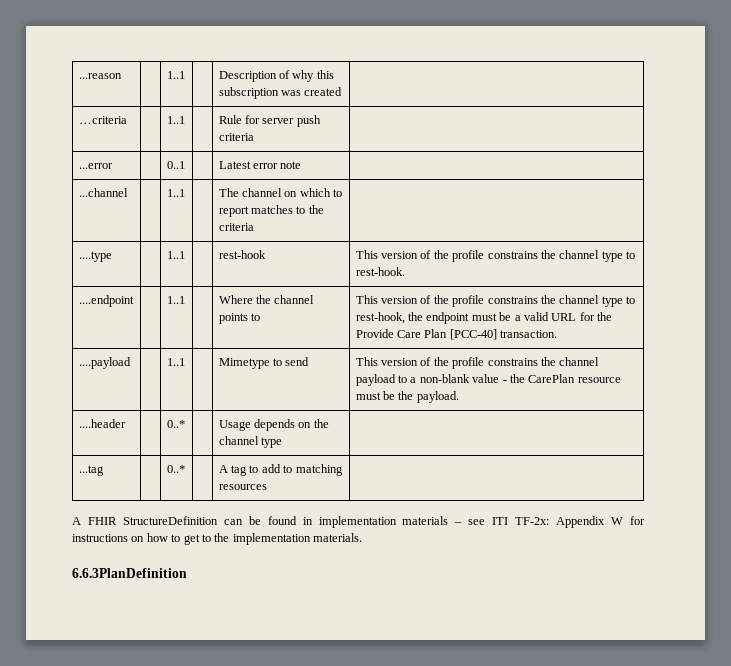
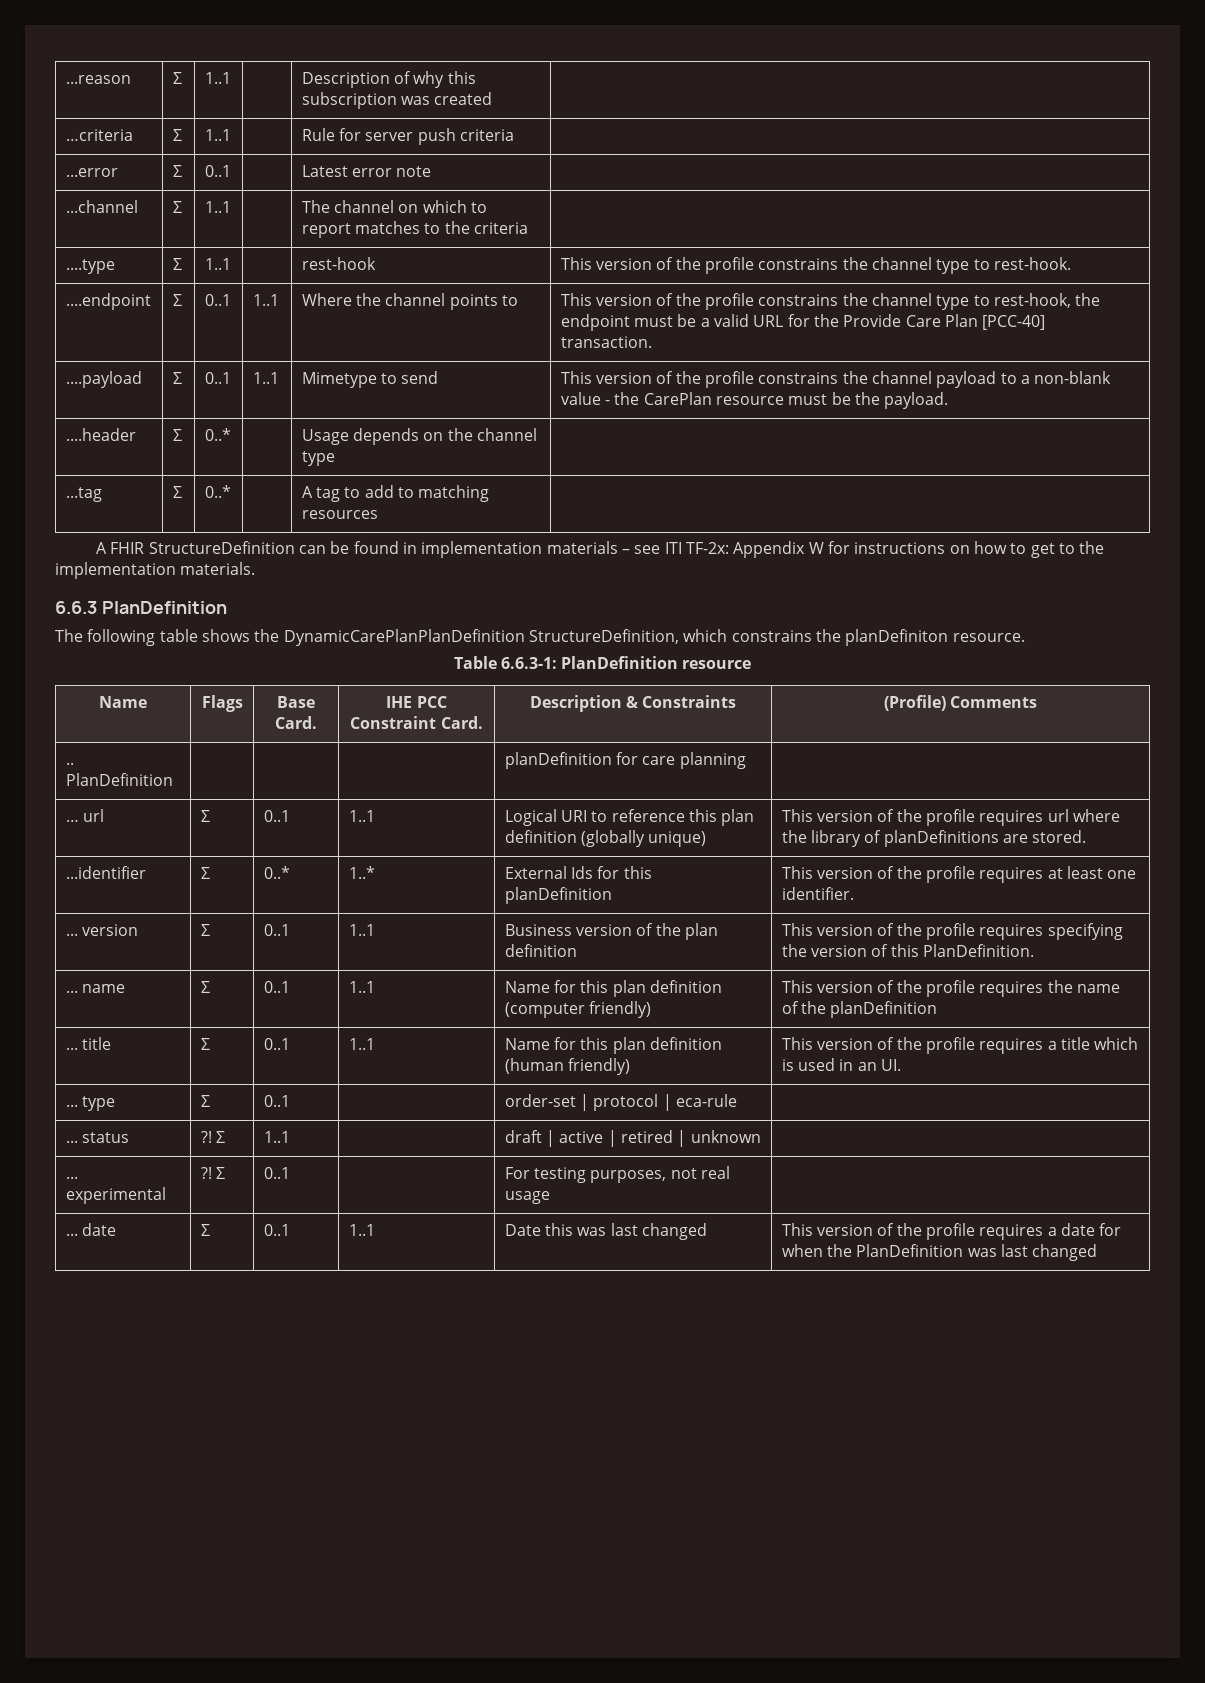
(122, 76) none -> [172,72,182,84] Σ
(127, 120) none -> [172,129,182,141] Σ
(113, 166) none -> [172,165,182,177] Σ
(128, 192) none -> [172,201,182,213] Σ
(112, 256) none -> [172,258,182,270] Σ
[166,296,185,304] | 1..1 | | -> [172,294,182,306] [204,294,231,306] [252,294,279,306] Σ | 0..1 | 1..1 |
[166,358,185,366] | 1..1 | | -> [172,372,182,384] [204,372,231,384] [252,372,279,384] Σ | 0..1 | 1..1 |
(126, 423) none -> [172,429,182,441] Σ
(104, 470) none -> [172,486,182,498] Σ
[72,568,187,578] 6.6.3PlanDefinition -> [55,601,227,614] [55,629,1025,646] [453,656,752,669] [99,696,147,708] [201,695,243,712] [277,696,315,708] [275,716,317,729] [386,696,447,708] [350,716,483,729] [529,695,737,712] [883,695,1038,711] [65,762,74,765] [65,773,173,786] [504,752,746,769] [65,809,105,822] [200,810,210,822] [263,810,290,822] [348,810,375,822] [504,809,755,826] [504,830,707,847] [781,809,1121,826] [781,830,1087,847] [65,866,146,879] [200,867,210,879] [263,866,290,879] [348,866,375,879] [504,866,652,879] [504,887,612,904] [781,866,1137,883] [781,887,854,900] [65,924,139,936] [200,924,210,936] [263,924,290,936] [348,924,375,936] [504,923,719,940] [504,944,577,957] [781,923,1123,940] [781,944,1035,957] [65,984,126,993] [200,981,210,993] [263,981,290,993] [348,981,375,993] [504,980,723,997] [504,1001,652,1018] [781,980,1121,997] [781,1001,938,1018] [65,1037,112,1050] [200,1038,210,1050] [263,1038,290,1050] [348,1038,375,1050] [504,1037,723,1054] [504,1058,631,1075] [781,1037,1139,1054] [781,1058,902,1071] [65,1096,116,1111] [200,1095,210,1107] [263,1095,290,1107] [504,1094,738,1111] [65,1132,130,1143] [200,1131,226,1143] [263,1131,290,1143] [504,1130,761,1147] [65,1176,78,1179] [65,1187,166,1204] [200,1167,226,1179] [263,1167,290,1179] [504,1166,731,1183] [504,1191,550,1204] [65,1223,117,1236] [200,1224,210,1236] [263,1224,290,1236] [348,1224,375,1236] [504,1223,708,1240] [781,1223,1122,1240] [781,1244,1098,1261] 6.6.3 PlanDefinition // The following table shows the DynamicCarePlanPlanDefinition StructureDefinition, which constrains the planDefiniton resource. // Table 6.6.3-1: PlanDefinition resource // Name | Flags | Base Card. | IHE PCC Constraint Card. | Description & Constraints | (Profile) Comments // .. PlanDefinition | | | | planDefinition for care planning | // … url | Σ | 0..1 | 1..1 | Logical URI to reference this plan definition (globally unique) | This version of the profile requires url where the library of planDefinitions are stored. // ...identifier | Σ | 0..* | 1..* | External Ids for this planDefinition | This version of the profile requires at least one identifier. // ... version | Σ | 0..1 | 1..1 | Business version of the plan definition | This version of the profile requires specifying the version of this PlanDefinition. // ... name | Σ | 0..1 | 1..1 | Name for this plan definition (computer friendly) | This version of the profile requires the name of the planDefinition // ... title | Σ | 0..1 | 1..1 | Name for this plan definition (human friendly) | This version of the profile requires a title which is used in an UI. // ... type | Σ | 0..1 | | order-set | protocol | eca-rule | // ... status | ?! Σ | 1..1 | | draft | active | retired | unknown | // ... experimental | ?! Σ | 0..1 | | For testing purposes, not real usage | // ... date | Σ | 0..1 | 1..1 | Date this was last changed | This version of the profile requires a date for when the PlanDefinition was last changed

